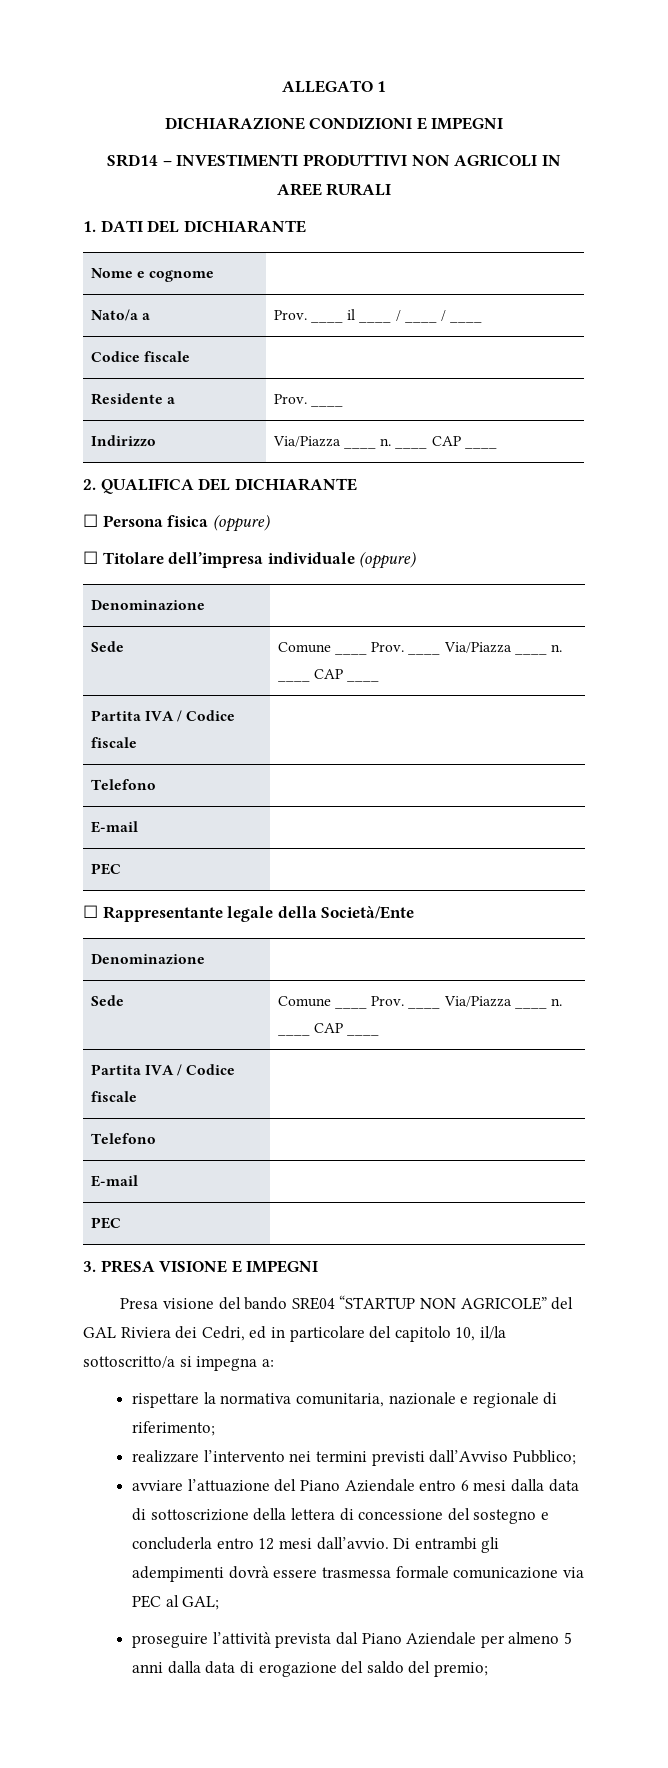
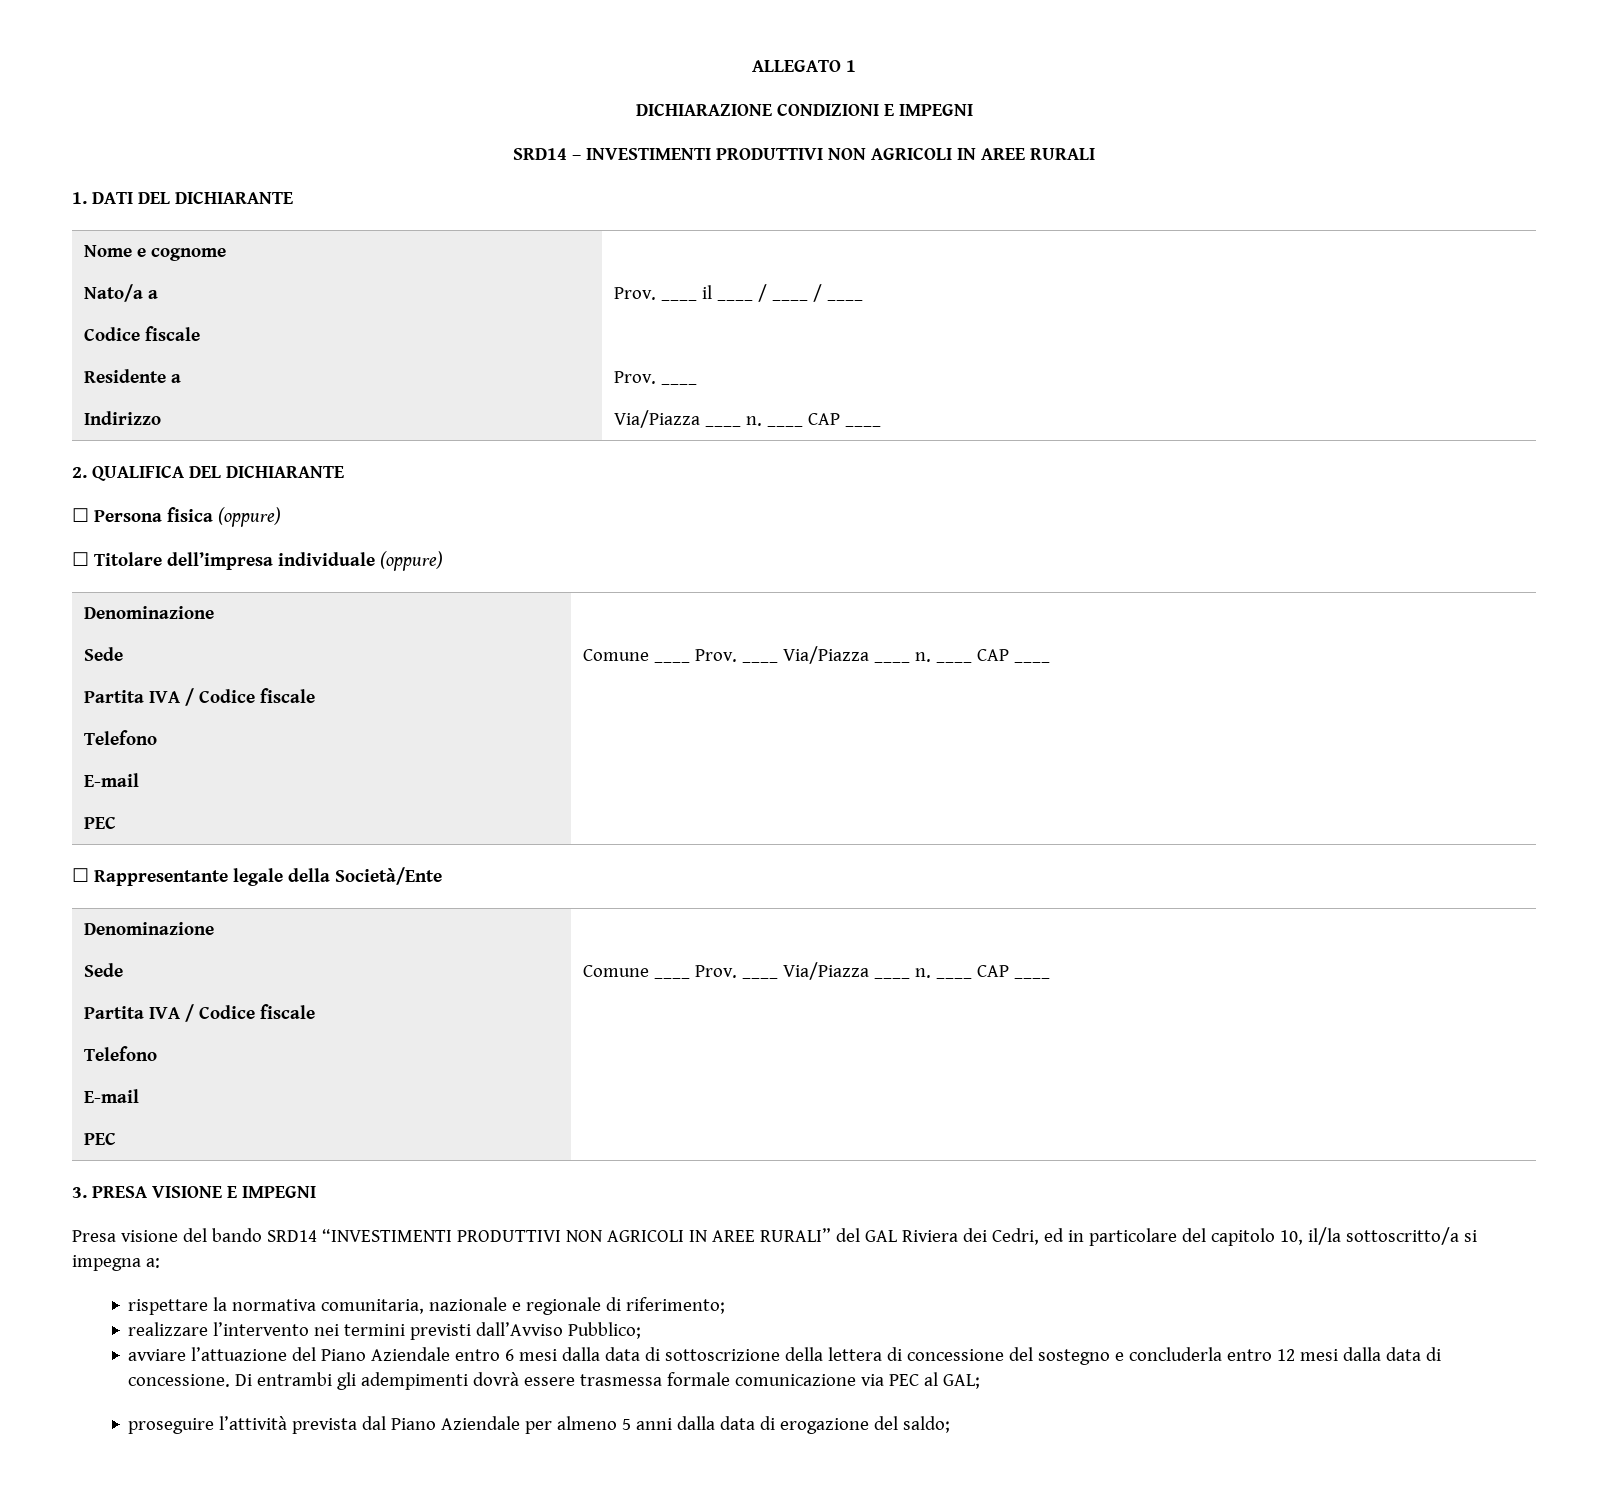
[291,1295,547,1310] SRE04 “STARTUP NON AGRICOLE” -> [266,1228,831,1242] SRD14 “INVESTIMENTI PRODUTTIVI NON AGRICOLI IN AREE RURALI”
[316,1537,389,1550] dall’avvio. -> [1343,1347,1442,1361] [128,1374,231,1387] dalla data di concessione.
[366,1661,488,1677] saldo del premio; -> [903,1416,951,1433] saldo;

